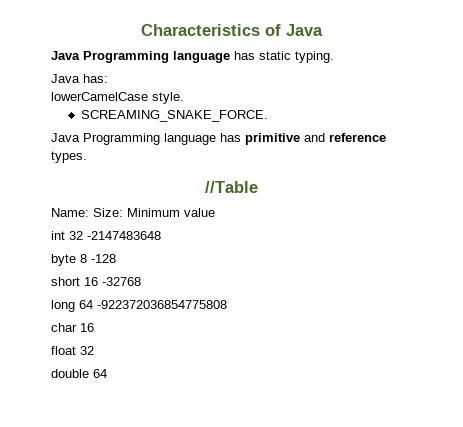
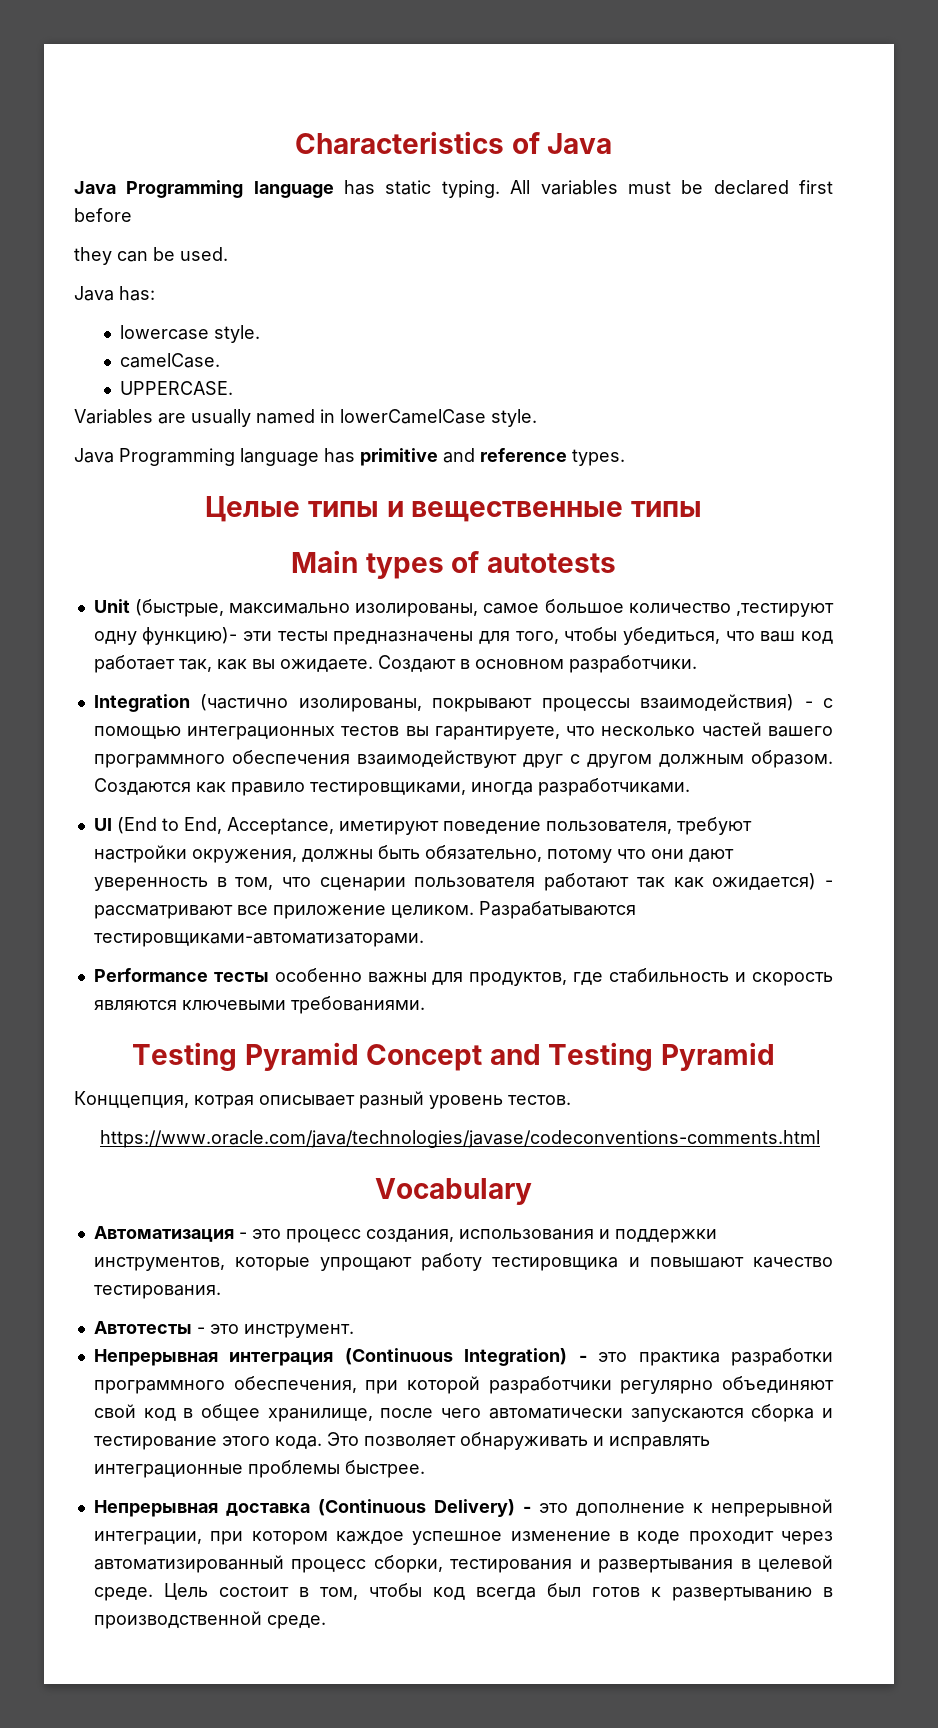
[51,74,108,83] // Java has: // -> [510,180,834,195] [74,208,132,222] [74,247,228,265] [74,286,155,301] [119,325,260,343] [119,353,220,368] [119,381,233,395] [74,409,335,427] All variables must be declared first before // they can be used. // Java has: // lowercase style. // camelCase. // UPPERCASE. // Variables are usually named in
[80,110,268,122] // SCREAMING_SNAKE_FORCE. -> (537, 418) none
[205,181,258,193] [51,208,215,217] [51,231,161,240] [51,254,116,266] [51,277,141,286] [51,300,227,312] [51,323,94,332] [51,346,94,355] [51,369,107,378] //Table // Name: Size: Minimum value // int 32 -2147483648 // byte 8 -128 // short 16 -32768 // long 64 -922372036854775808 // char 16 // float 32 // double 64 -> [205,496,702,522] [291,550,616,579] [93,599,834,617] [93,627,833,645] [93,655,697,673] [93,694,834,712] [93,722,833,740] [93,750,833,768] [93,778,690,796] [93,817,752,835] [93,845,734,863] [93,873,834,891] [93,901,636,919] [93,933,424,947] [93,968,834,986] [93,996,425,1014] [132,1042,775,1071] [74,1091,571,1109] [100,1130,821,1148] [375,1178,532,1205] [93,1226,717,1243] [93,1253,833,1271] [93,1285,221,1299] [93,1321,354,1338] [93,1348,834,1366] [93,1376,834,1394] [93,1404,834,1422] [93,1432,710,1450] [93,1460,425,1478] [93,1499,833,1517] [93,1531,834,1545] [93,1555,834,1573] [93,1583,833,1601] [93,1611,326,1629] Целые типы и вещественные типы // Main types of autotests // Unit (быстрые, максимально изолированы, самое большое количество ,тестируют одну функцию)- эти тесты предназначены для того, чтобы убедиться, что ваш код работает так, как вы ожидаете. Создают в основном разработчики. // Integration (частично изолированы, покрывают процессы взаимодействия) - с помощью интеграционных тестов вы гарантируете, что несколько частей вашего программного обеспечения взаимодействуют друг с другом должным образом. Создаются как правило тестировщиками, иногда разработчиками. // UI (End to End, Acceptance, иметируют поведение пользователя, требуют настройки окружения, должны быть обязательно, потому что они дают уверенность в том, что сценарии пользователя работают так как ожидается) - рассматривают все приложение целиком. Разрабатываются тестировщиками-автоматизаторами. // Performance тесты особенно важны для продуктов, где стабильность и скорость являются ключевыми требованиями. // Testing Pyramid Concept and Testing Pyramid // Конццепция, котрая описывает разный уровень тестов. // https://www.oracle.com/java/technologies/javase/codeconventions-comments.html // Vocabulary // Автоматизация - это процесс создания, использования и поддержки инструментов, которые упрощают работу тестировщика и повышают качество тестирования. // Автотесты - это инструмент. // Непрерывная интеграция (Continuous Integration) - это практика разработки программного обеспечения, при которой разработчики регулярно объединяют свой код в общее хранилище, после чего автоматически запускаются сборка и тестирование этого кода. Это позволяет обнаруживать и исправлять интеграционные проблемы быстрее. // Непрерывная доставка (Continuous Delivery) - это дополнение к непрерывной интеграции, при котором каждое успешное изменение в коде проходит через автоматизированный процесс сборки, тестирования и развертывания в целевой среде. Цель состоит в том, чтобы код всегда был готов к развертыванию в производственной среде.

